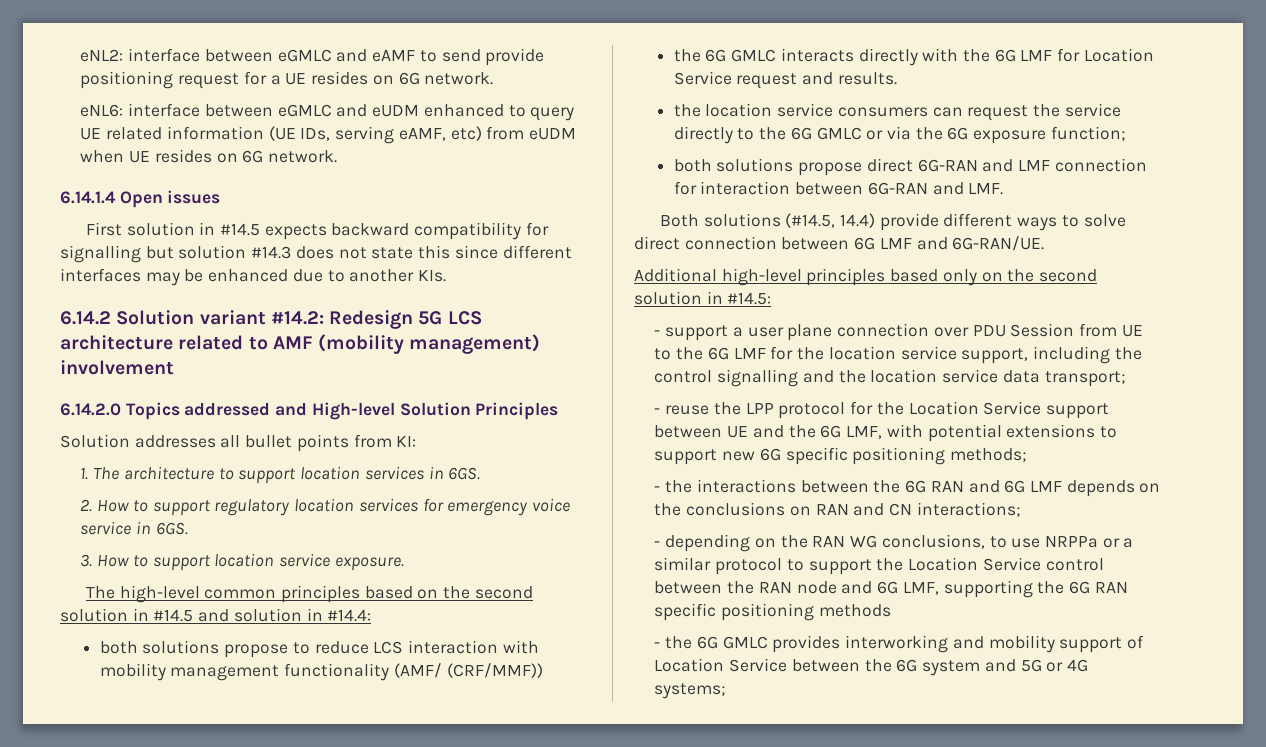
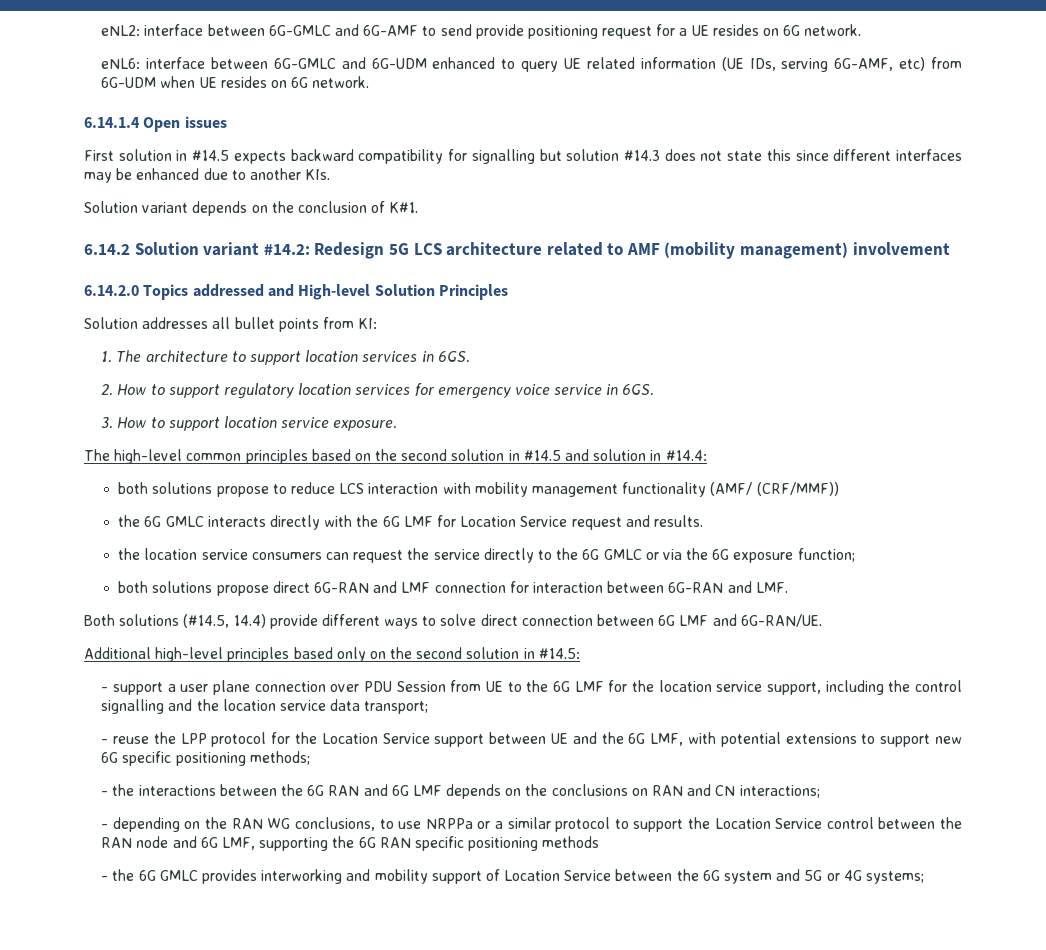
[277,49,416,62] eGMLC and eAMF -> [268,24,419,36] 6G-GMLC and 6G-AMF
[277,104,420,117] eGMLC and eUDM -> [273,57,427,69] 6G-GMLC and 6G-UDM
[398,128,446,141] eAMF, -> [834,58,894,71] 6G-AMF,
[528,128,576,140] eUDM -> [101,77,157,88] 6G-UDM
(447, 276) none -> [84,201,419,216] // Solution variant depends on the conclusion of K#1.

